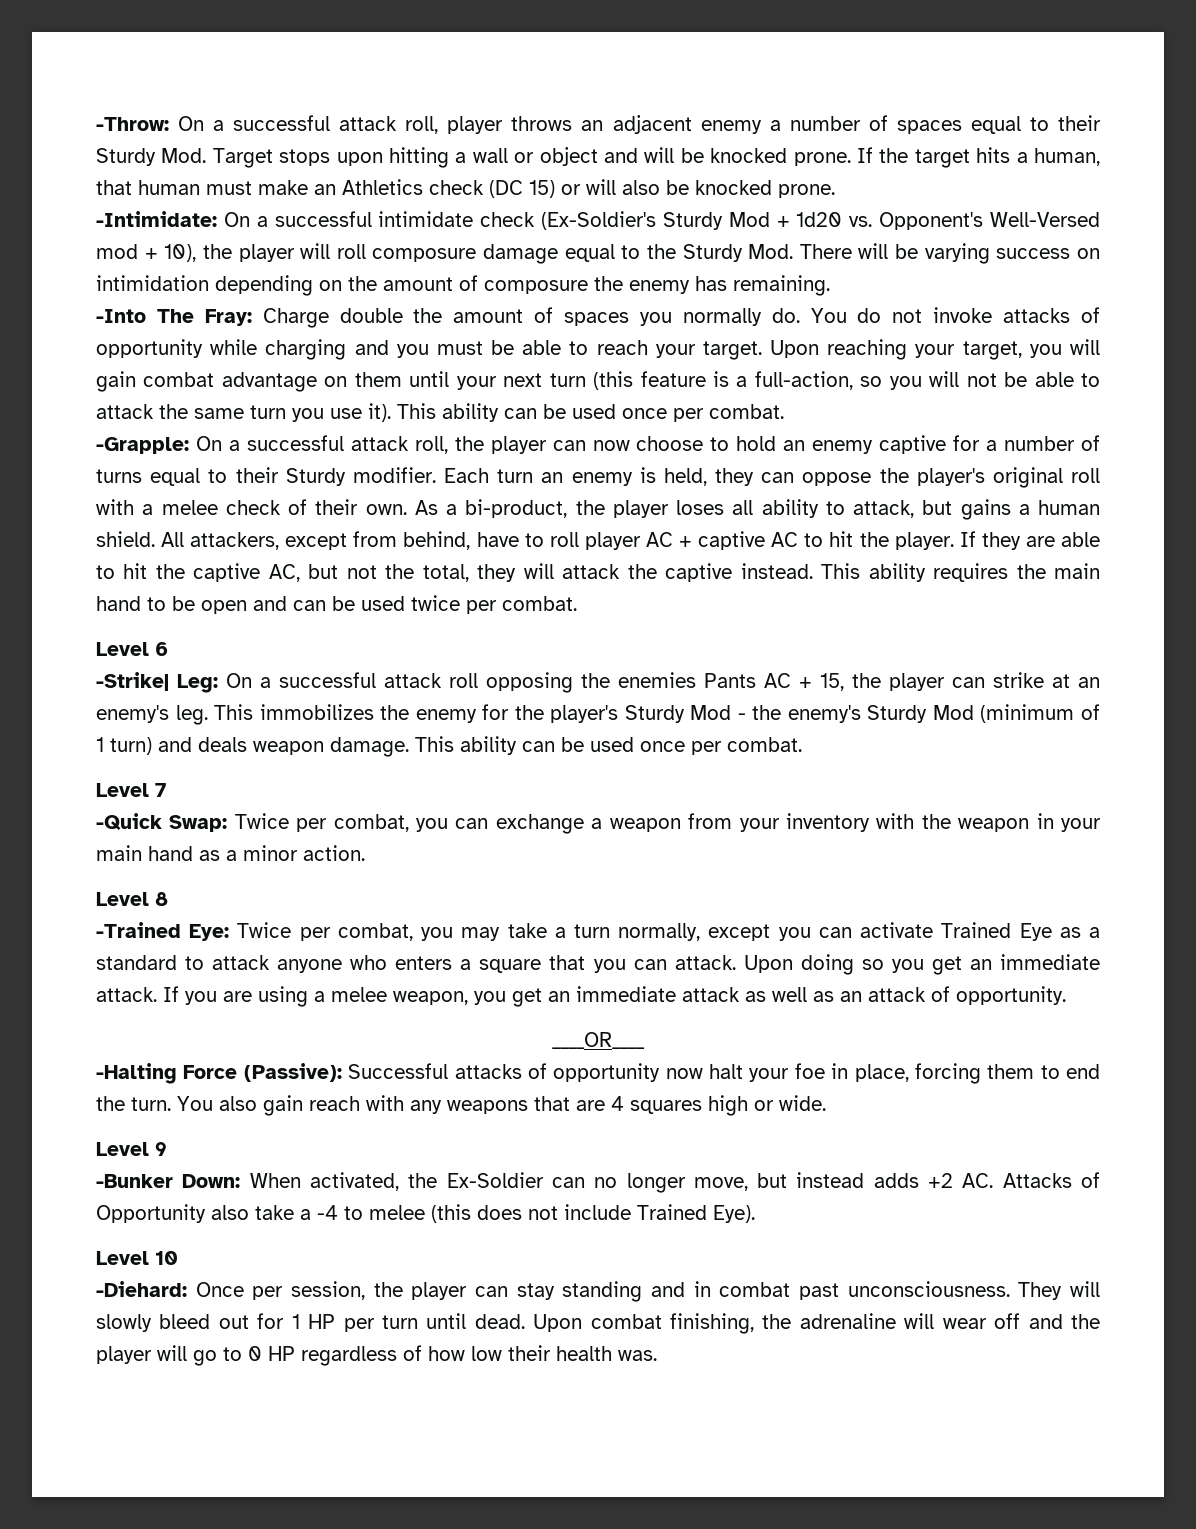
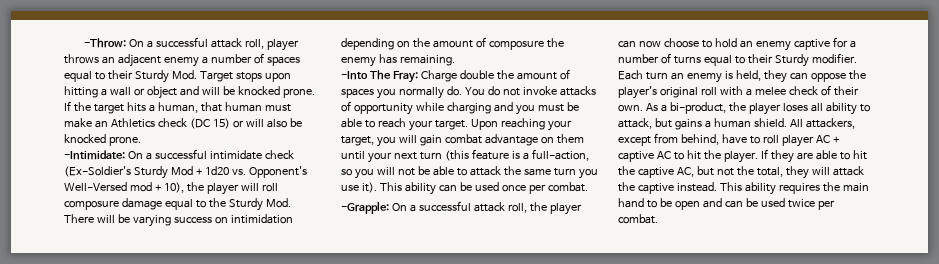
[96,642,168,656] [96,672,1100,693] [96,704,1100,725] [96,736,802,757] [96,783,166,797] [96,813,1101,834] [96,845,365,861] [96,892,168,906] [96,922,1100,941] [96,954,1100,975] [96,986,1066,1007] [552,1032,645,1049] [96,1063,1100,1084] [96,1095,826,1116] [96,1142,167,1156] [96,1172,1100,1193] [96,1204,755,1223] [96,1251,178,1265] [96,1281,1100,1302] [96,1313,1101,1334] [96,1345,657,1366] // Level 6 // -Strike| Leg: On a successful attack roll opposing the enemies Pants AC + 15, the player can strike at an enemy's leg. This immobilizes the enemy for the player's Sturdy Mod - the enemy's Sturdy Mod (minimum of 1 turn) and deals weapon damage. This ability can be used once per combat. // Level 7 // -Quick Swap: Twice per combat, you can exchange a weapon from your inventory with the weapon in your main hand as a minor action. // Level 8 // -Trained Eye: Twice per combat, you may take a turn normally, except you can activate Trained Eye as a standard to attack anyone who enters a square that you can attack. Upon doing so you get an immediate attack. If you are using a melee weapon, you get an immediate attack as well as an attack of opportunity. // ____OR____ // -Halting Force (Passive): Successful attacks of opportunity now halt your foe in place, forcing them to end the turn. You also gain reach with any weapons that are 4 squares high or wide. // Level 9 // -Bunker Down: When activated, the Ex-Soldier can no longer move, but instead adds +2 AC. Attacks of Opportunity also take a -4 to melee (this does not include Trained Eye). // Level 10 // -Diehard: Once per session, the player can stay standing and in combat past unconsciousness. They will slowly bleed out for 1 HP per turn until dead. Upon combat finishing, the adrenaline will wear off and the player will go to 0 HP regardless of how low their health was. -> (658, 219) none

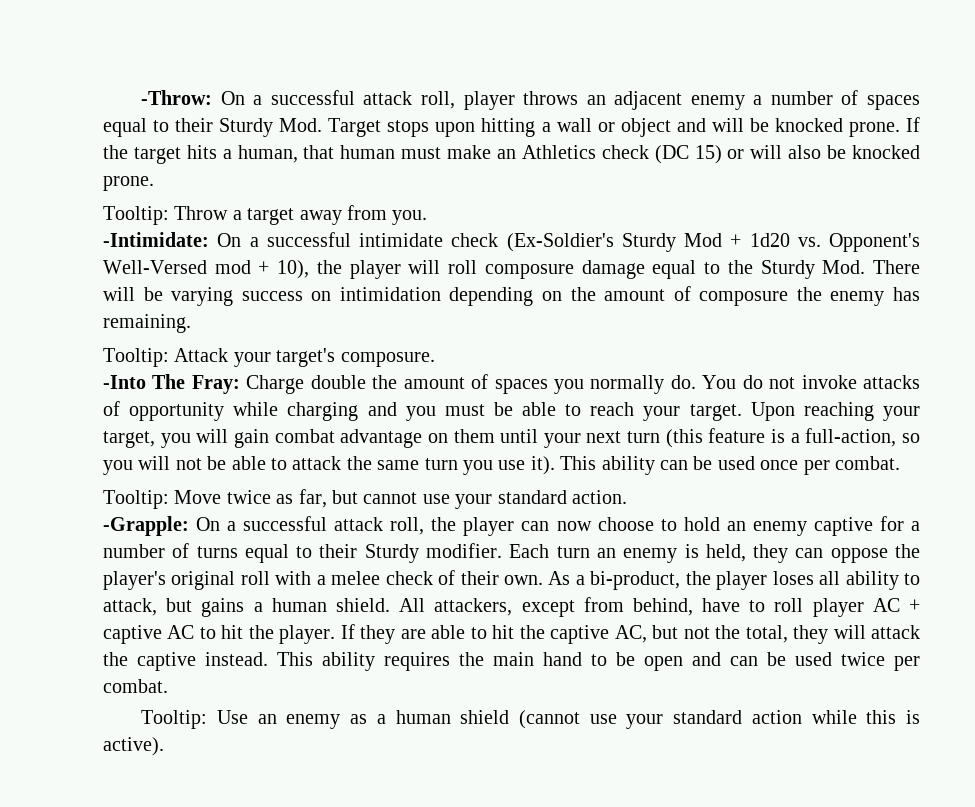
(141, 141) none -> [103,205,428,225] // Tooltip: Throw a target away from you.
(455, 60) none -> [103,348,435,367] // Tooltip: Attack your target's composure.
(588, 187) none -> [103,489,627,509] // Tooltip: Move twice as far, but cannot use your standard action.
(658, 219) none -> [141,710,920,729] [103,737,164,756] // Tooltip: Use an enemy as a human shield (cannot use your standard action while this is active).

